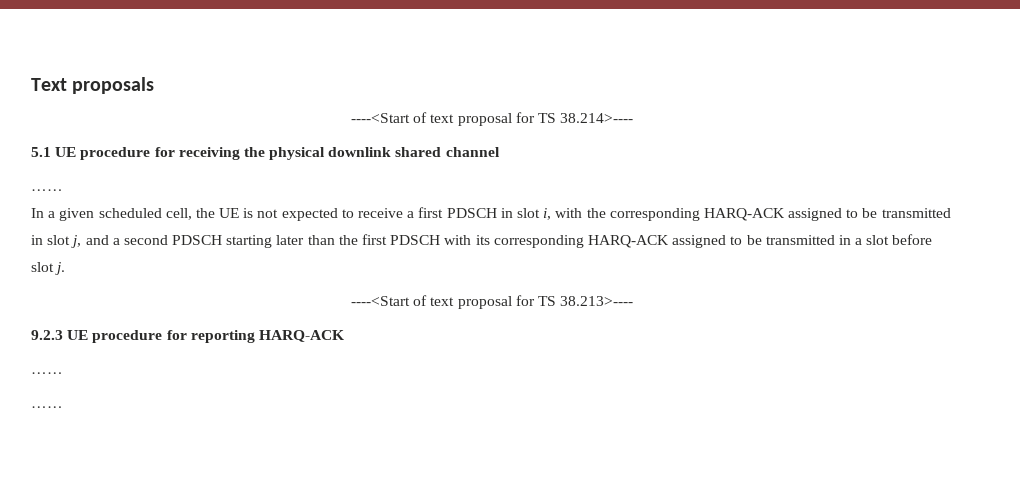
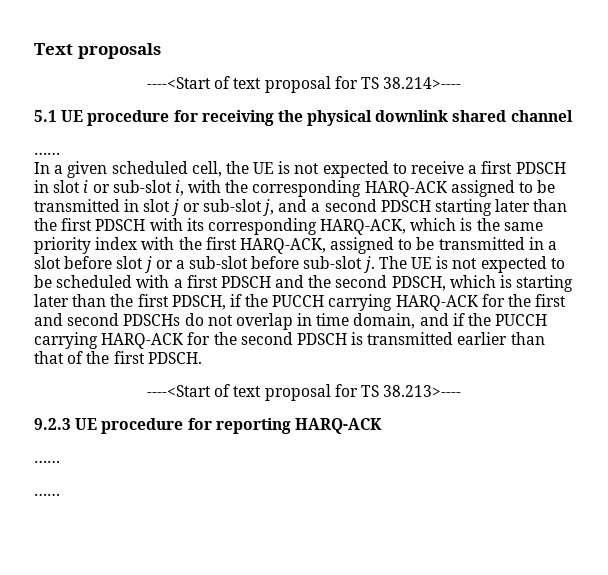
(540, 213) none -> [83,180,172,193] i or sub-slot
(71, 240) none -> [170,199,262,216] j or sub-slot
[587,235,669,248] HARQ-ACK -> [320,218,543,235] [34,237,326,254] HARQ-ACK, which is the same priority index with the first HARQ-ACK,
[55,262,66,275] j. -> [143,256,565,273] [34,275,574,292] [34,294,567,311] [34,313,548,330] [34,332,545,349] [34,351,202,364] j or a sub-slot before sub-slot j. The UE is not expected to be scheduled with a first PDSCH and the second PDSCH, which is starting later than the first PDSCH, if the PUCCH carrying HARQ-ACK for the first and second PDSCHs do not overlap in time domain, and if the PUCCH carrying HARQ-ACK for the second PDSCH is transmitted earlier than that of the first PDSCH.

